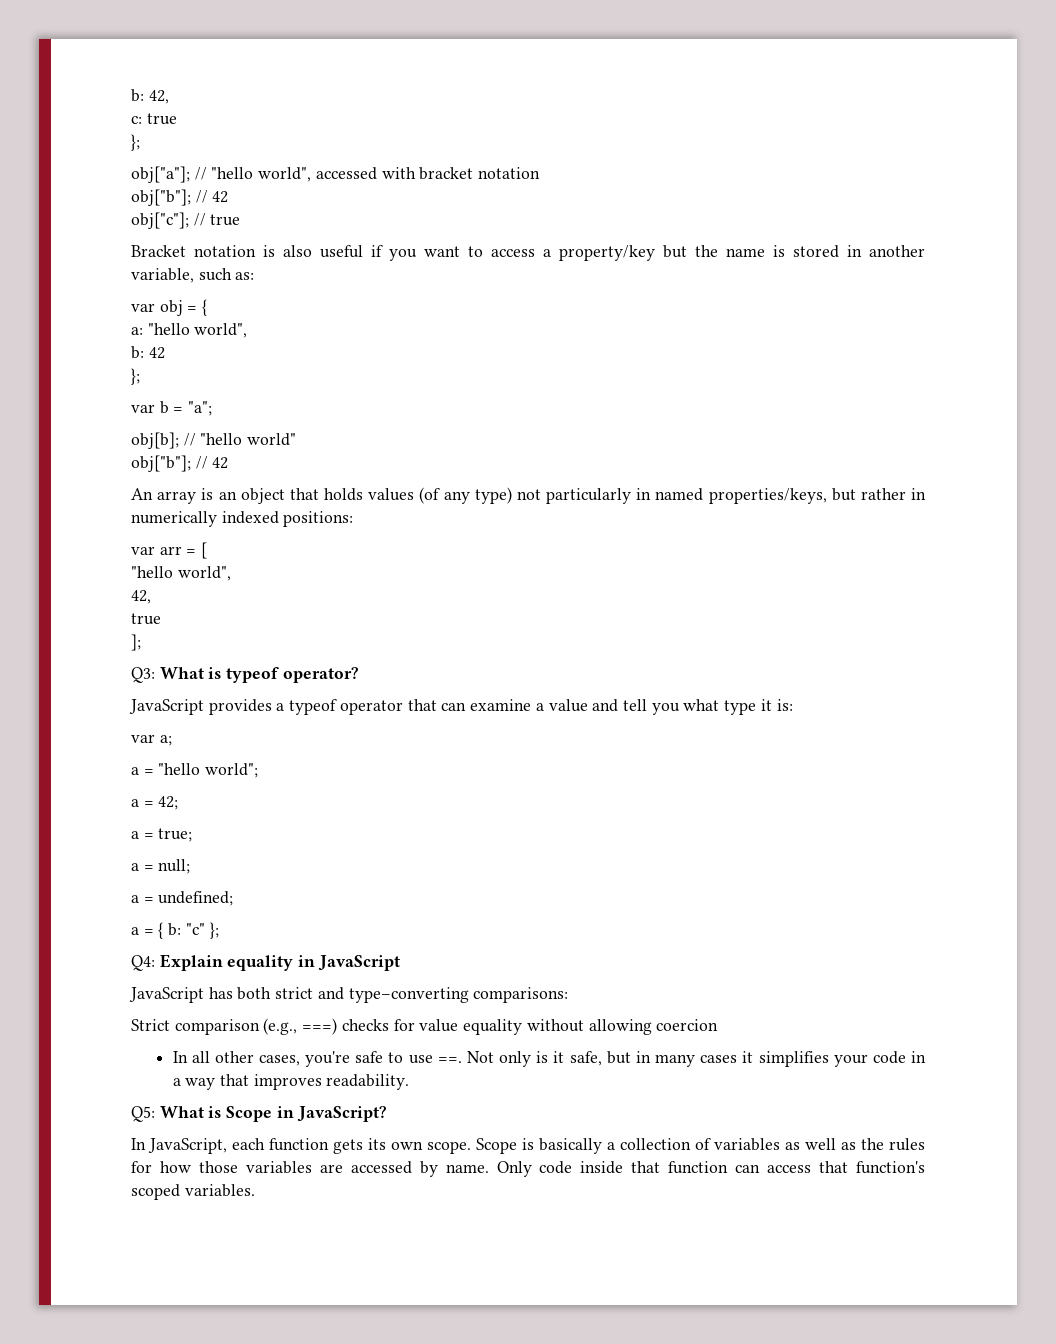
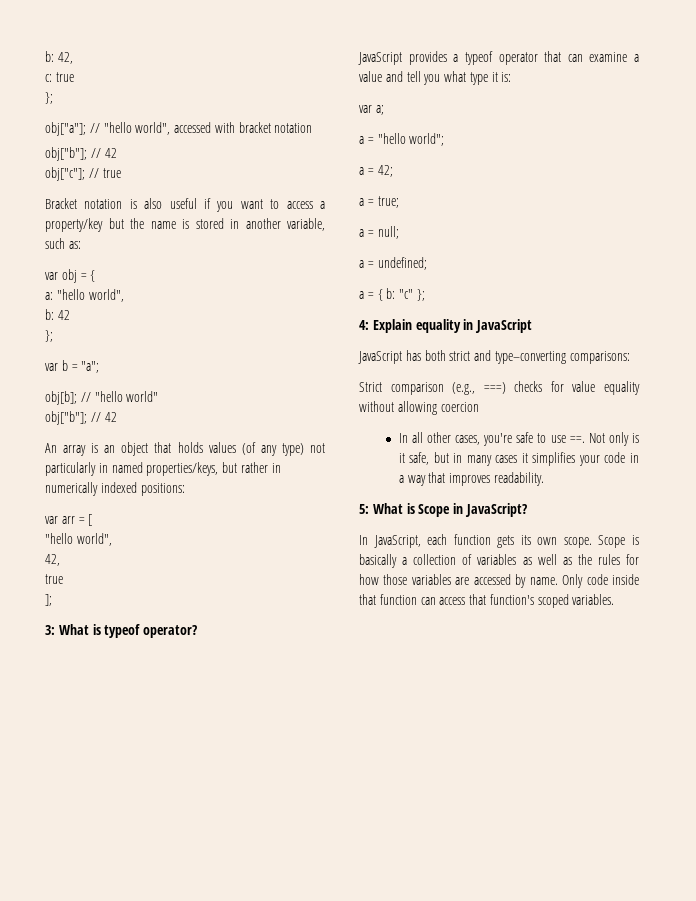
[131,667,155,683] Q3: -> [45,625,55,635] 3:
[131,955,155,971] Q4: -> [359,320,369,330] 4:
[131,1106,155,1122] Q5: -> [359,504,369,514] 5:

